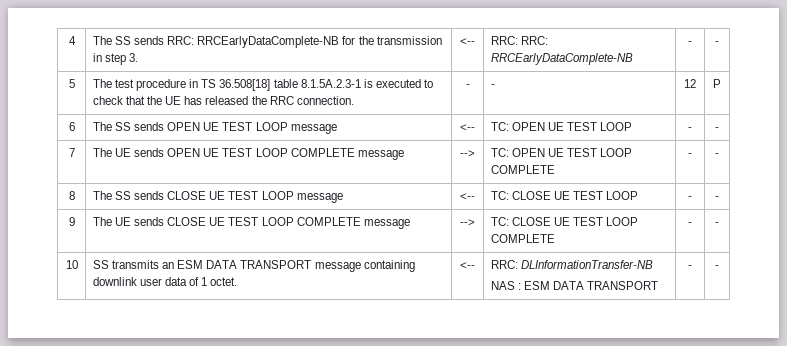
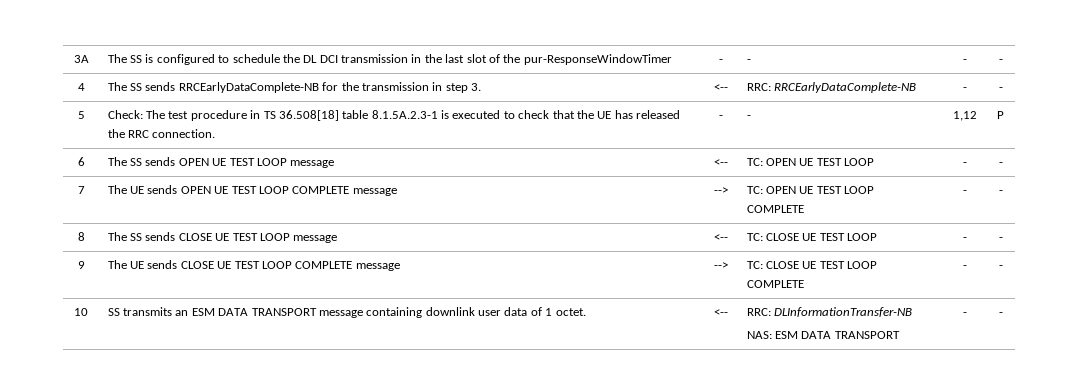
(68, 40) none -> [73,55,89,63] [107,54,672,65] [718,59,723,63] [746,59,751,63] [962,59,967,63] [998,59,1003,63] 3A | The SS is configured to schedule the DL DCI transmission in the last slot of the pur-ResponseWindowTimer | - | - | - | - //
[167,36,195,45] RRC: -> (176, 86) none
[521,36,549,45] RRC: -> (771, 87) none
(75, 83) none -> [107,110,143,119] Check:
[684,79,696,88] 12 -> [952,111,977,121] 1,12
[490,281,522,290] NAS : -> [746,331,772,339] NAS:

